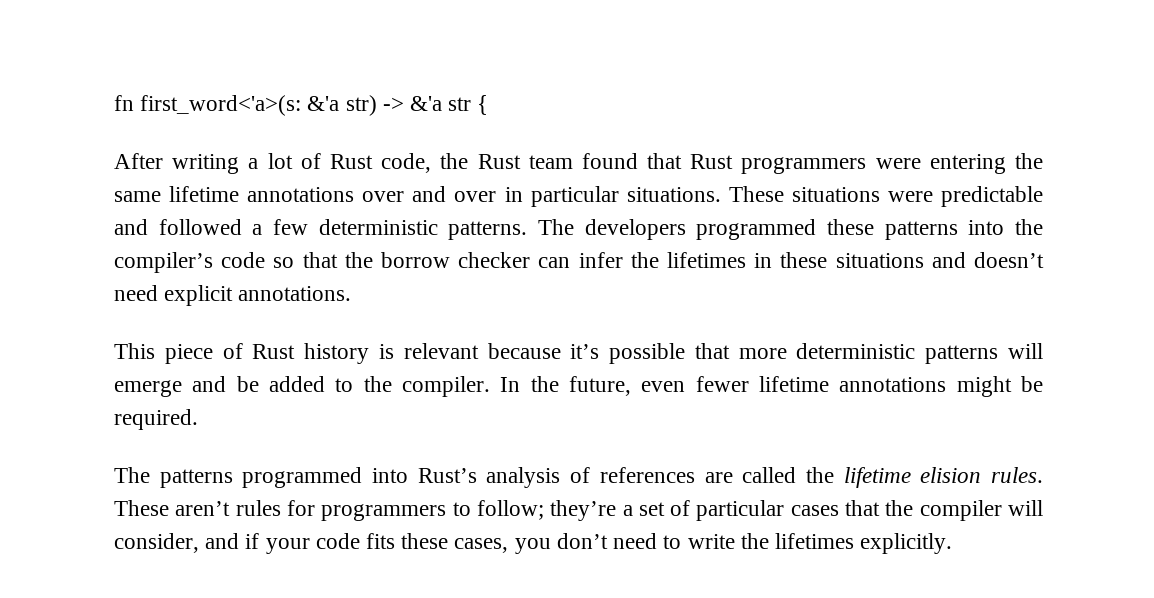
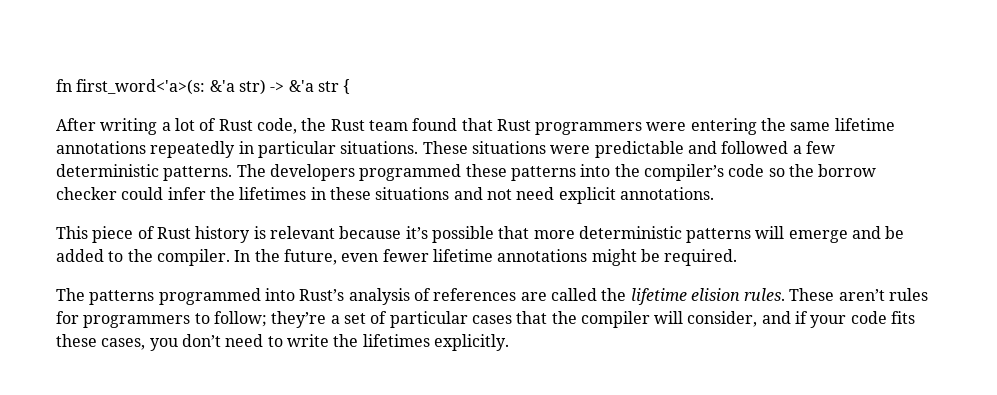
[362,186,497,202] over and over -> [150,141,236,158] repeatedly
[302,252,338,268] that -> (785, 172) none
[538,257,571,268] can -> [121,187,164,200] could
[974,252,1045,268] doesn’t -> [486,189,512,200] not

